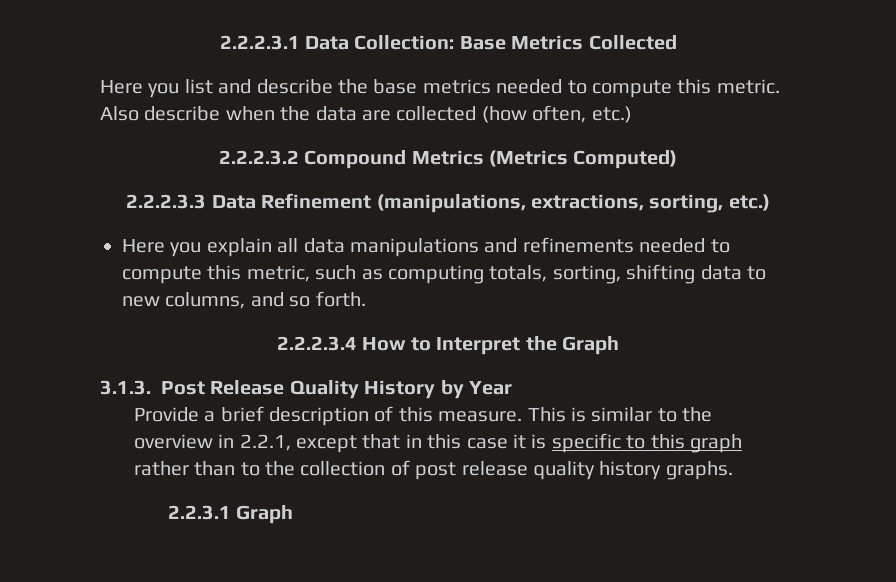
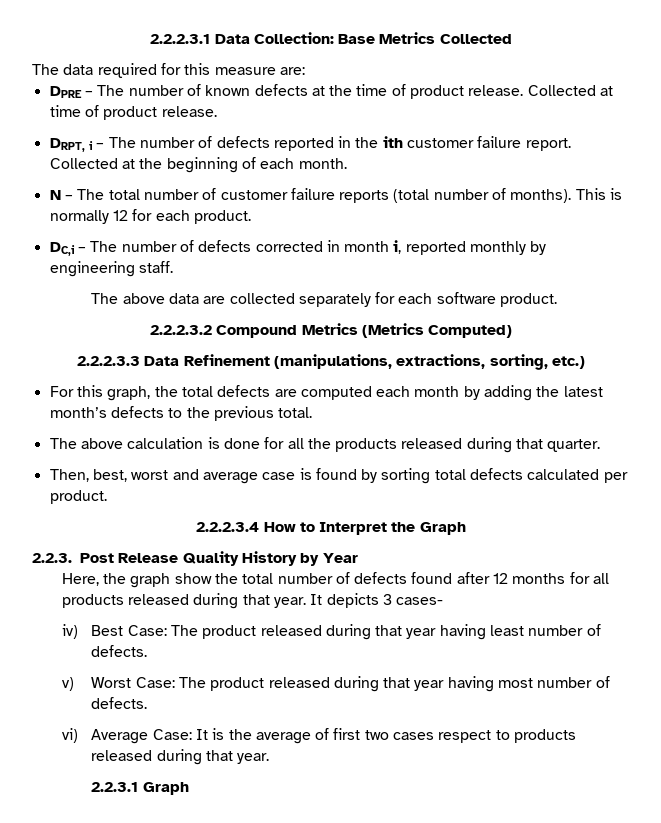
[100,79,780,98] [100,105,632,123] Here you list and describe the base metrics needed to compute this metric. Also describe when the data are collected (how often, etc.) -> [32,63,305,78] [49,84,614,99] [49,105,217,120] [49,136,571,152] [49,157,347,173] [49,188,623,203] [49,209,251,224] [49,240,547,256] [49,261,173,277] [91,292,558,307] The data required for this measure are: // DPRE – The number of known defects at the time of product release. Collected at time of product release. // DRPT, i – The number of defects reported in the ith customer failure report. Collected at the beginning of each month. // N – The total number of customer failure reports (total number of months). This is normally 12 for each product. // DC,i – The number of defects corrected in month i, reported monthly by engineering staff. // The above data are collected separately for each software product.
[122,237,730,257] [122,264,766,284] [122,291,366,309] Here you explain all data manipulations and refinements needed to compute this metric, such as computing totals, sorting, shifting data to new columns, and so forth. -> [49,385,603,401] [49,406,313,421] [49,437,601,453] [49,468,628,484] [49,490,107,504] For this graph, the total defects are computed each month by adding the latest month’s defects to the previous total. // The above calculation is done for all the products released during that quarter. // Then, best, worst and average case is found by sorting total defects calculated per product.
[100,380,151,395] 3.1.3. -> [32,553,72,563] 2.2.3.
[133,406,713,426] [133,433,743,453] [133,460,733,480] Provide a brief description of this measure. This is similar to the overview in 2.2.1, except that in this case it is specific to this graph rather than to the collection of post release quality history graphs. -> [61,572,610,588] [61,593,444,609] [61,624,601,640] [91,645,148,657] [61,676,610,692] [91,697,148,709] [61,728,577,744] [91,749,270,765] Here, the graph show the total number of defects found after 12 months for all products released during that year. It depicts 3 cases- // iv) Best Case: The product released during that year having least number of defects. // v) Worst Case: The product released during that year having most number of defects. // vi) Average Case: It is the average of first two cases respect to products released during that year.

